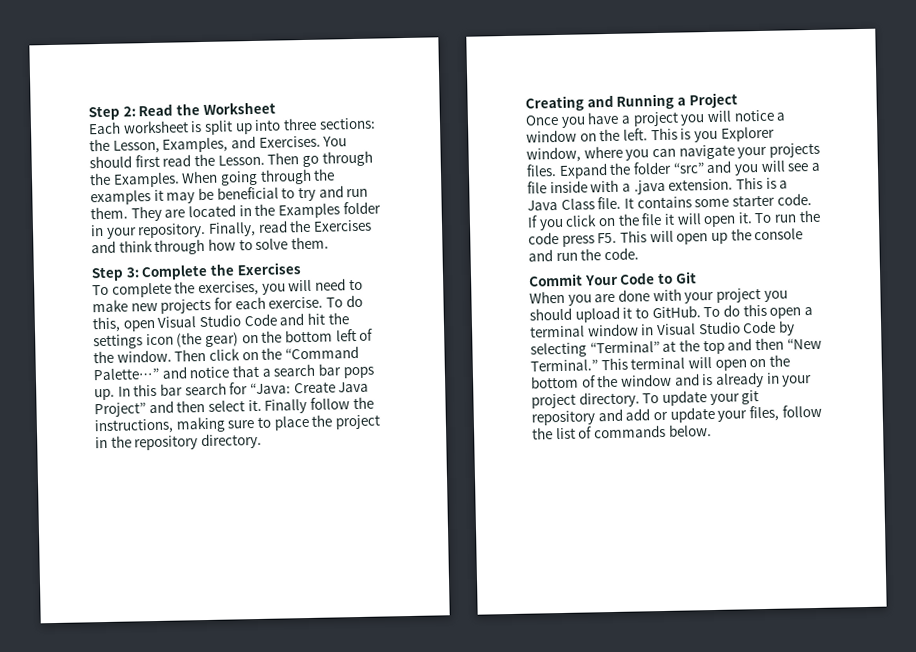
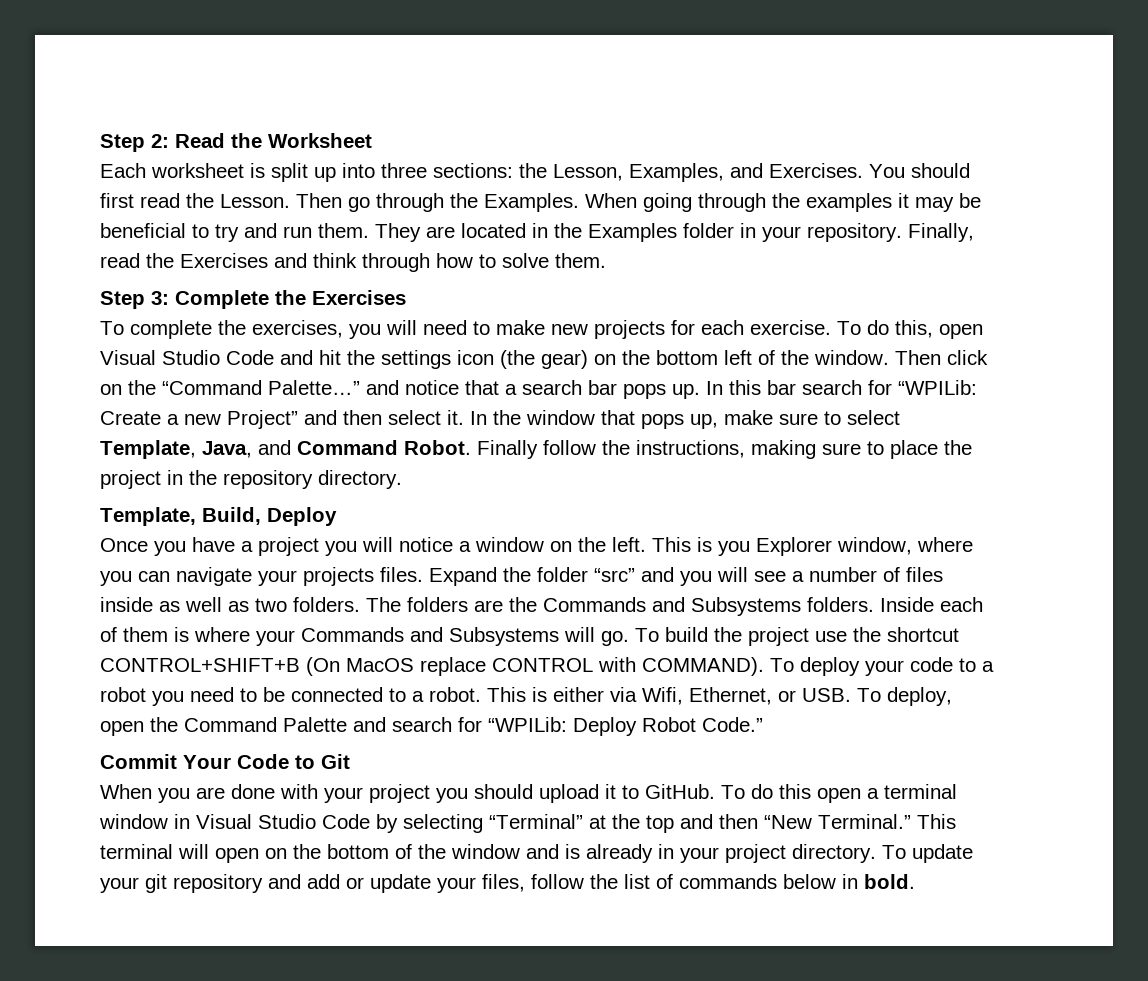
[249,381,370,395] “Java: Create Java -> [898,380,977,395] [100,411,221,425] “WPILib: Create a new
(262, 405) none -> [470,410,900,429] [100,440,471,459] In the window that pops up, make sure to select Template, Java, and Command Robot.
[525,92,738,112] Creating and Running a Project -> [100,507,337,526] Template, Build, Deploy
[527,176,789,195] [527,193,812,211] [527,209,821,231] [528,228,804,247] [528,247,639,262] file inside with a .java extension. This is a Java Class file. It contains some starter code. If you click on the file it will open it. To run the code press F5. This will open up the console and run the code. -> [809,567,943,582] [100,597,983,616] [100,627,959,646] [100,657,994,676] [100,687,952,706] [100,717,763,736] number of files inside as well as two folders. The folders are the Commands and Subsystems folders. Inside each of them is where your Commands and Subsystems will go. To build the project use the shortcut CONTROL+SHIFT+B (On MacOS replace CONTROL with COMMAND). To deploy your code to a robot you need to be connected to a robot. This is either via Wifi, Ethernet, or USB. To deploy, open the Command Palette and search for “WPILib: Deploy Robot Code.”
[667,424,712,437] below. -> [783,874,915,889] below in bold.

